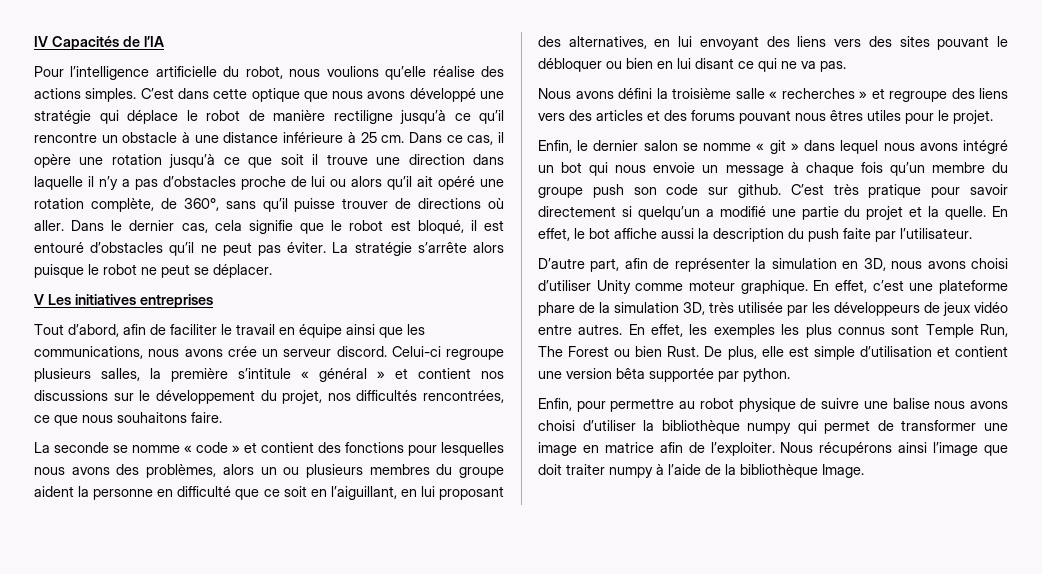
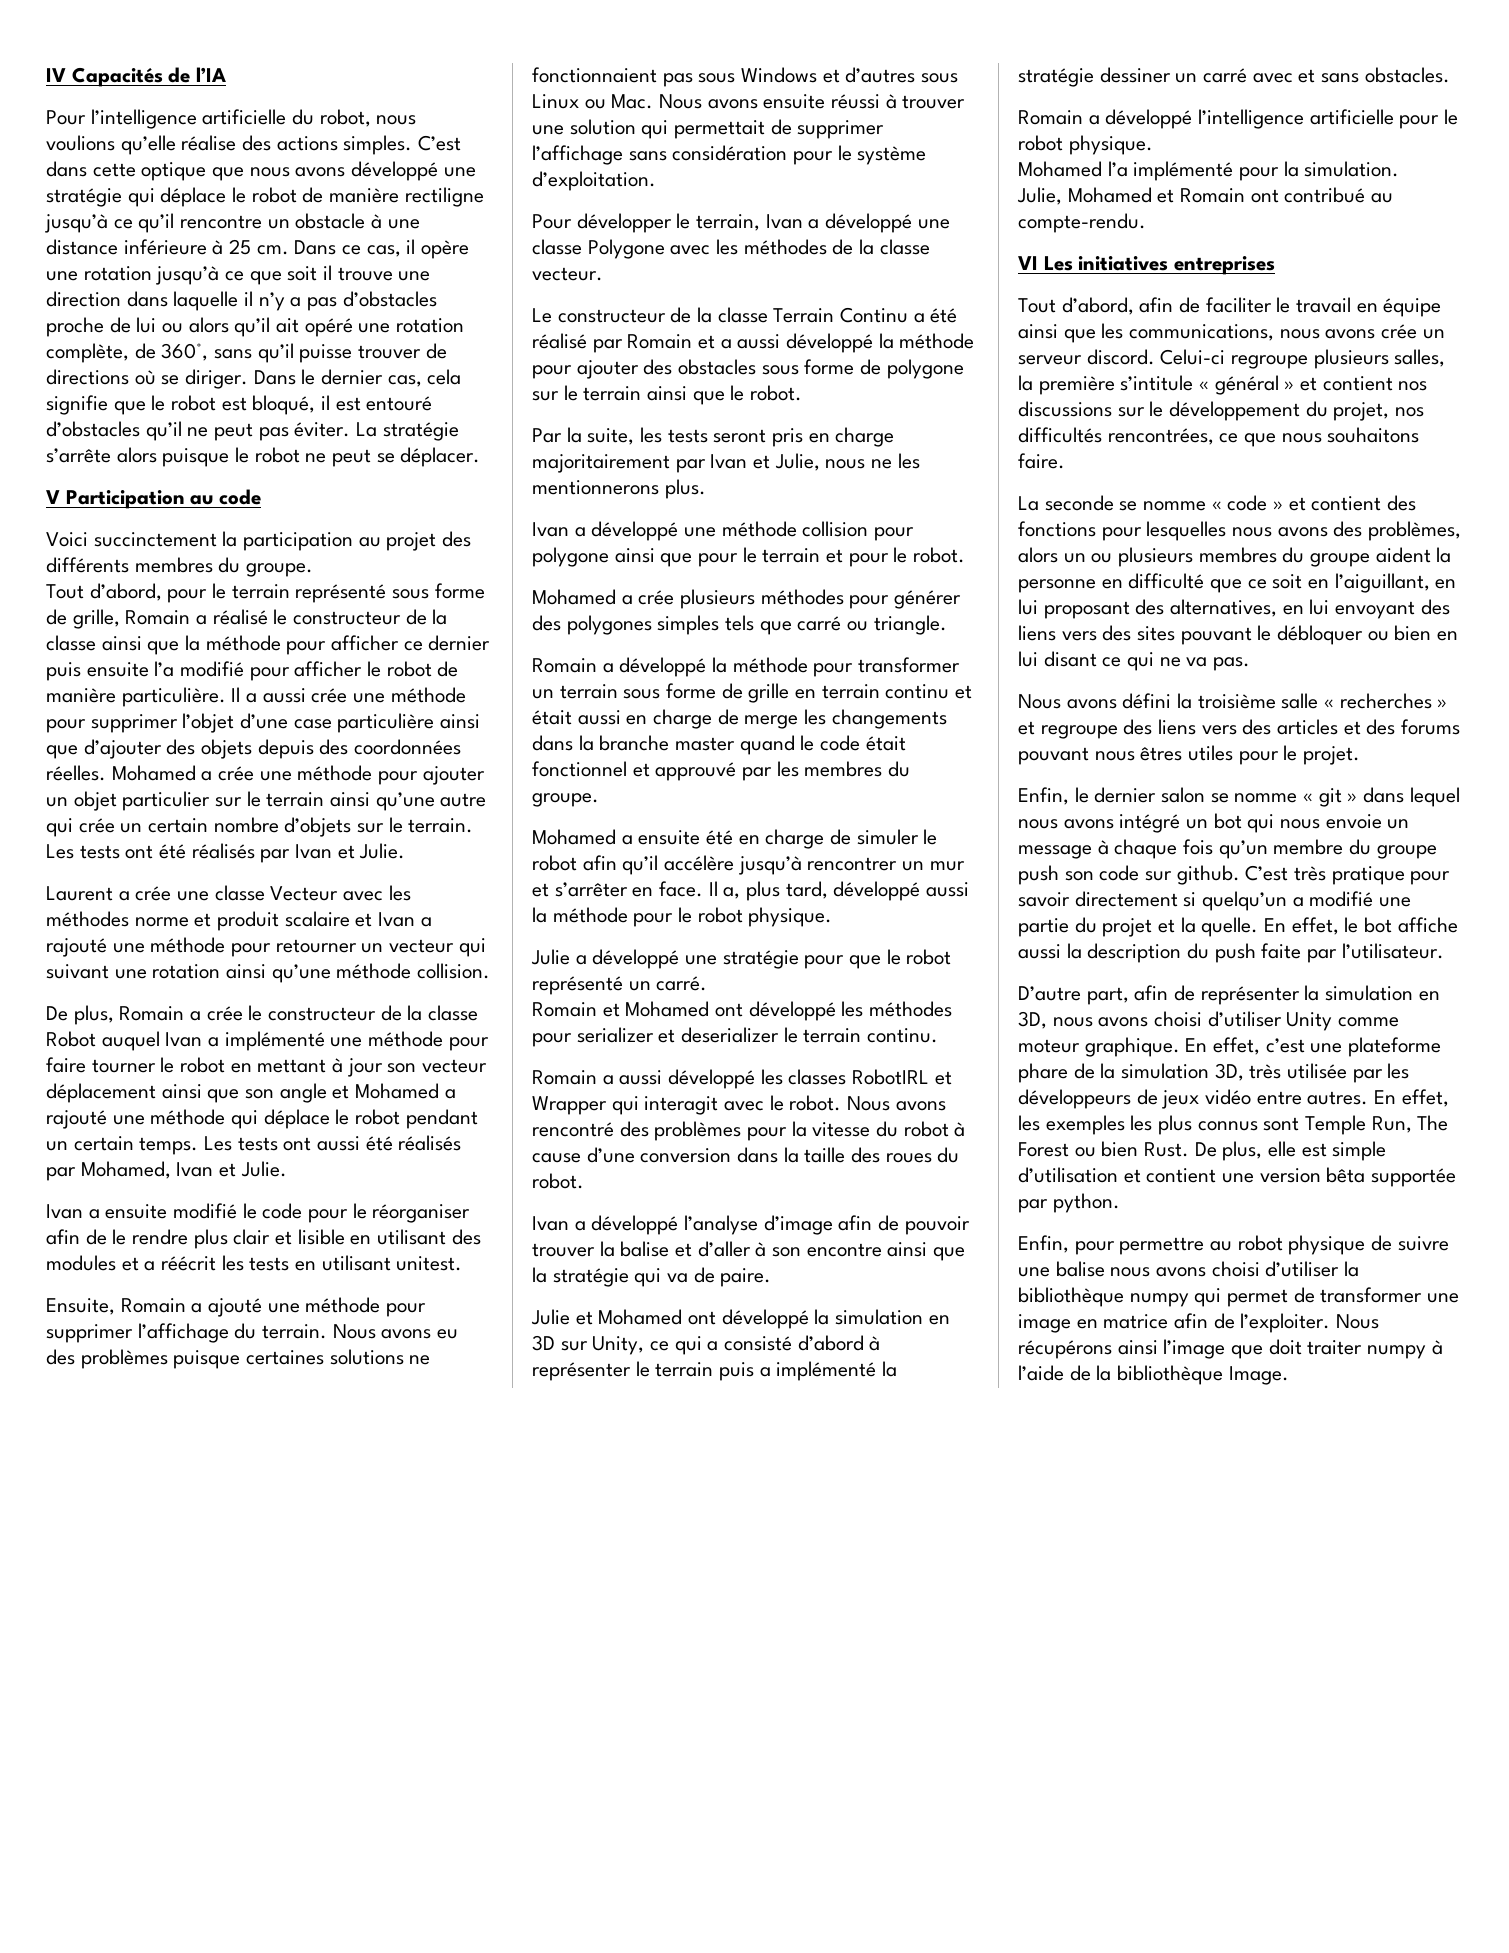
[34,220,64,231] aller. -> [161,369,249,389] se diriger.
(44, 299) none -> [65,489,262,509] [46,531,472,551] [46,557,314,577] [46,583,485,603] [46,609,448,629] [46,635,491,655] [46,661,459,681] [46,687,466,707] [46,713,481,733] [46,739,462,759] [46,765,485,785] [46,791,487,811] [46,817,474,837] [46,843,406,863] [46,885,411,901] [46,911,432,931] [46,937,486,957] [46,963,491,983] [46,1005,479,1025] [46,1031,489,1051] [46,1057,488,1077] [46,1083,456,1103] [46,1109,478,1129] [46,1135,462,1155] [46,1161,287,1181] [46,1203,471,1223] [46,1229,481,1249] [46,1255,463,1271] [46,1297,427,1317] [46,1323,459,1343] [46,1349,431,1369] [532,67,959,87] [532,94,966,109] [532,119,885,139] [532,145,927,165] [532,171,656,191] [532,213,950,233] [532,239,930,259] [532,267,603,281] [532,307,958,323] [532,333,975,353] [532,359,964,379] [532,385,803,405] [532,427,895,447] [532,453,920,473] [532,479,706,499] [532,521,915,541] [532,547,966,567] [532,589,962,609] [532,615,947,635] [532,657,961,677] [532,683,973,703] [532,709,947,729] [532,735,906,755] [532,761,911,781] [532,793,599,807] [532,829,938,849] [532,855,965,875] [532,881,970,901] [532,907,833,927] [531,949,952,969] [532,976,708,995] [532,1001,953,1021] [532,1027,939,1047] [532,1069,952,1089] [532,1095,946,1115] [532,1121,966,1141] [532,1147,960,1163] [532,1173,584,1189] [532,1215,970,1235] [532,1241,966,1261] [532,1267,772,1287] [531,1309,950,1329] [532,1335,881,1355] [532,1361,898,1381] [1018,67,1450,87] [1018,109,1459,129] [1018,135,1153,155] [1018,161,1400,181] [1017,187,1394,205] [1018,213,1146,233] [1018,256,1038,270] Participation au code // Voici succinctement la participation au projet des différents membres du groupe. // Tout d’abord, pour le terrain représenté sous forme de grille, Romain a réalisé le constructeur de la classe ainsi que la méthode pour afficher ce dernier puis ensuite l’a modifié pour afficher le robot de manière particulière. Il a aussi crée une méthode pour supprimer l’objet d’une case particulière ainsi que d’ajouter des objets depuis des coordonnées réelles. Mohamed a crée une méthode pour ajouter un objet particulier sur le terrain ainsi qu’une autre qui crée un certain nombre d’objets sur le terrain. Les tests ont été réalisés par Ivan et Julie. // Laurent a crée une classe Vecteur avec les méthodes norme et produit scalaire et Ivan a rajouté une méthode pour retourner un vecteur qui suivant une rotation ainsi qu’une méthode collision. // De plus, Romain a crée le constructeur de la classe Robot auquel Ivan a implémenté une méthode pour faire tourner le robot en mettant à jour son vecteur déplacement ainsi que son angle et Mohamed a rajouté une méthode qui déplace le robot pendant un certain temps. Les tests ont aussi été réalisés par Mohamed, Ivan et Julie. // Ivan a ensuite modifié le code pour le réorganiser afin de le rendre plus clair et lisible en utilisant des modules et a réécrit les tests en utilisant unitest. // Ensuite, Romain a ajouté une méthode pour supprimer l’affichage du terrain. Nous avons eu des problèmes puisque certaines solutions ne fonctionnaient pas sous Windows et d’autres sous Linux ou Mac. Nous avons ensuite réussi à trouver une solution qui permettait de supprimer l’affichage sans considération pour le système d’exploitation. // Pour développer le terrain, Ivan a développé une classe Polygone avec les méthodes de la classe vecteur. // Le constructeur de la classe Terrain Continu a été réalisé par Romain et a aussi développé la méthode pour ajouter des obstacles sous forme de polygone sur le terrain ainsi que le robot. // Par la suite, les tests seront pris en charge majoritairement par Ivan et Julie, nous ne les mentionnerons plus. // Ivan a développé une méthode collision pour polygone ainsi que pour le terrain et pour le robot. // Mohamed a crée plusieurs méthodes pour générer des polygones simples tels que carré ou triangle. // Romain a développé la méthode pour transformer un terrain sous forme de grille en terrain continu et était aussi en charge de merge les changements dans la branche master quand le code était fonctionnel et approuvé par les membres du groupe. // Mohamed a ensuite été en charge de simuler le robot afin qu’il accélère jusqu’à rencontrer un mur et s’arrêter en face. Il a, plus tard, développé aussi la méthode pour le robot physique. // Julie a développé une stratégie pour que le robot représenté un carré. // Romain et Mohamed ont développé les méthodes pour serializer et deserializer le terrain continu. // Romain a aussi développé les classes RobotIRL et Wrapper qui interagit avec le robot. Nous avons rencontré des problèmes pour la vitesse du robot à cause d’une conversion dans la taille des roues du robot. // Ivan a développé l’analyse d’image afin de pouvoir trouver la balise et d’aller à son encontre ainsi que la stratégie qui va de paire. // Julie et Mohamed ont développé la simulation en 3D sur Unity, ce qui a consisté d’abord à représenter le terrain puis a implémenté la stratégie dessiner un carré avec et sans obstacles. // Romain a développé l’intelligence artificielle pour le robot physique. // Mohamed l’a implémenté pour la simulation. // Julie, Mohamed et Romain ont contribué au compte-rendu. // VI

